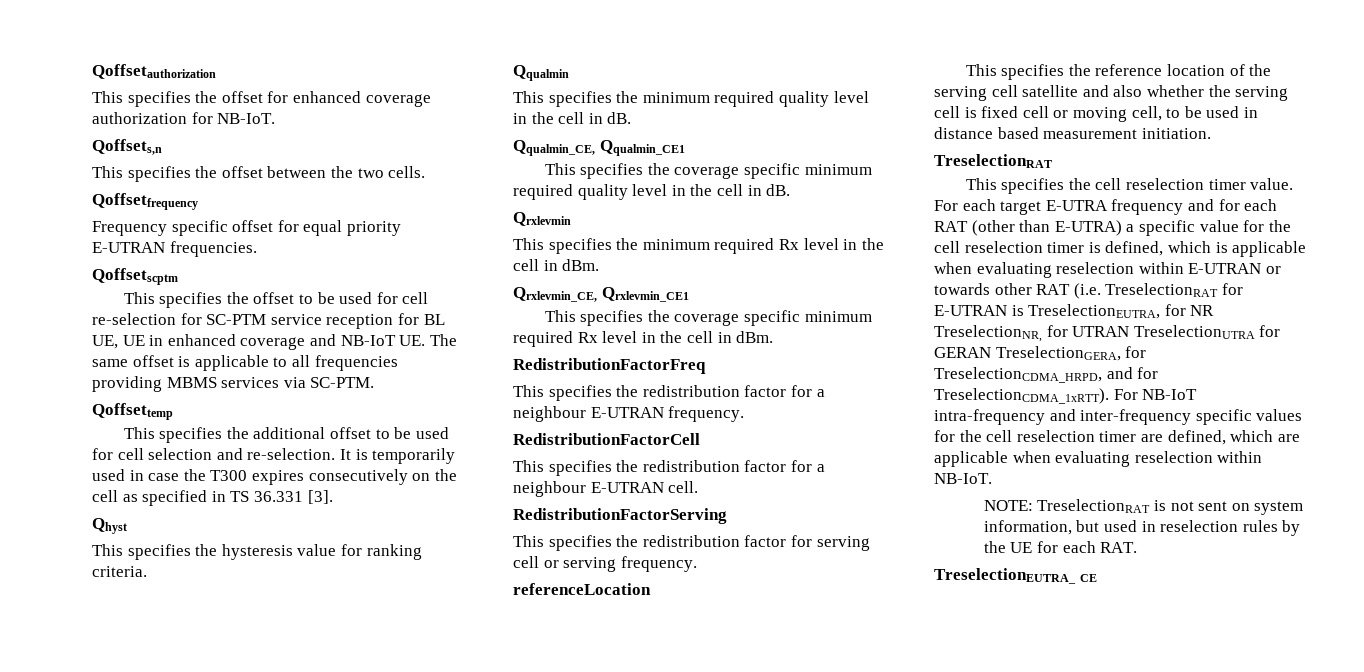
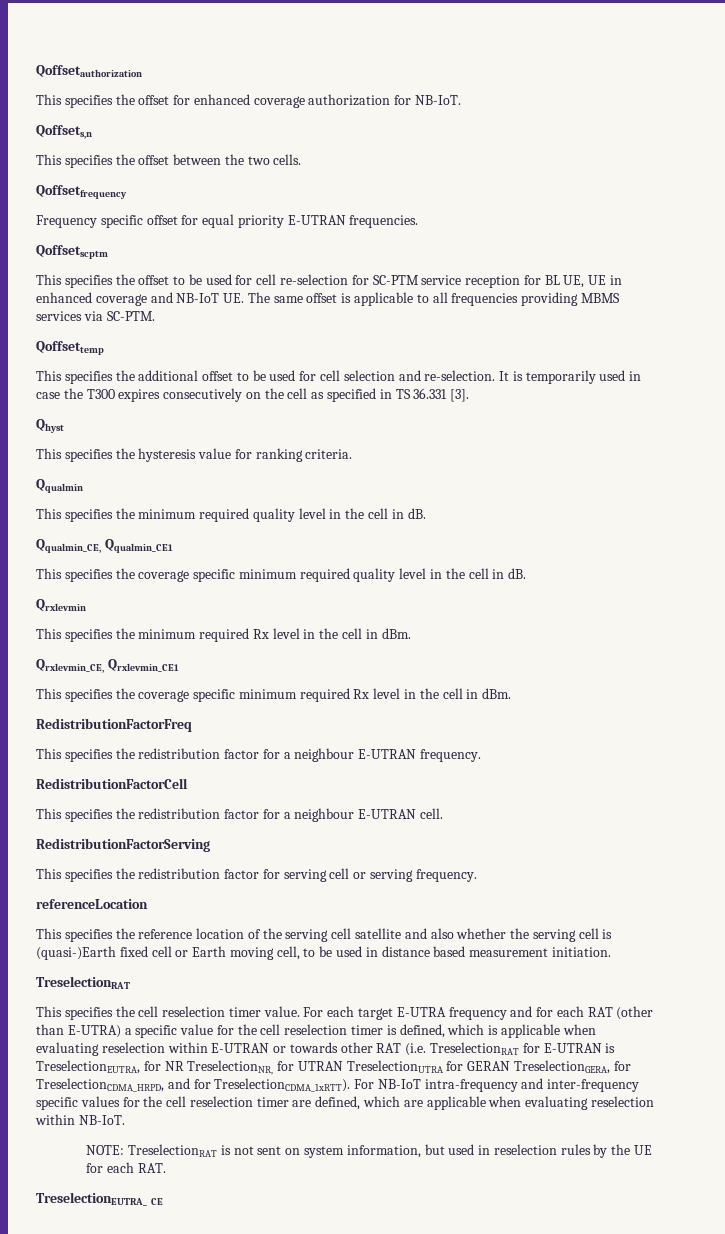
(977, 112) none -> [36,946,116,960] (quasi-)Earth
(1069, 114) none -> [192,946,227,957] Earth

